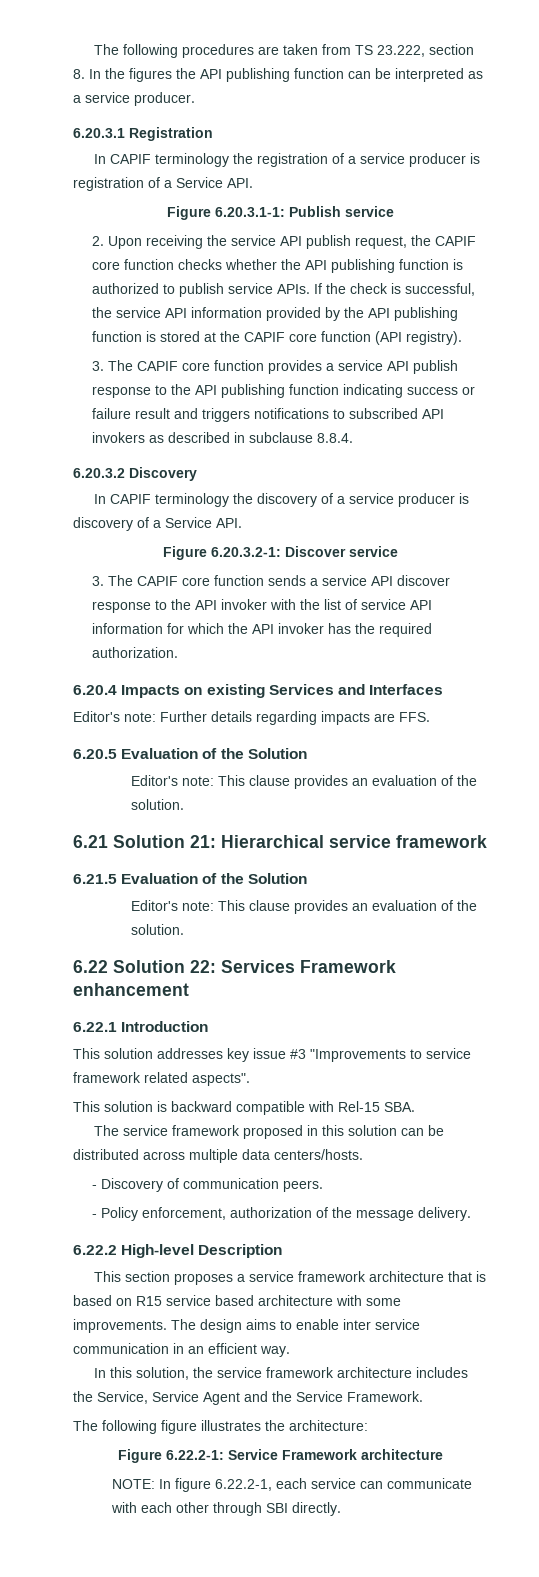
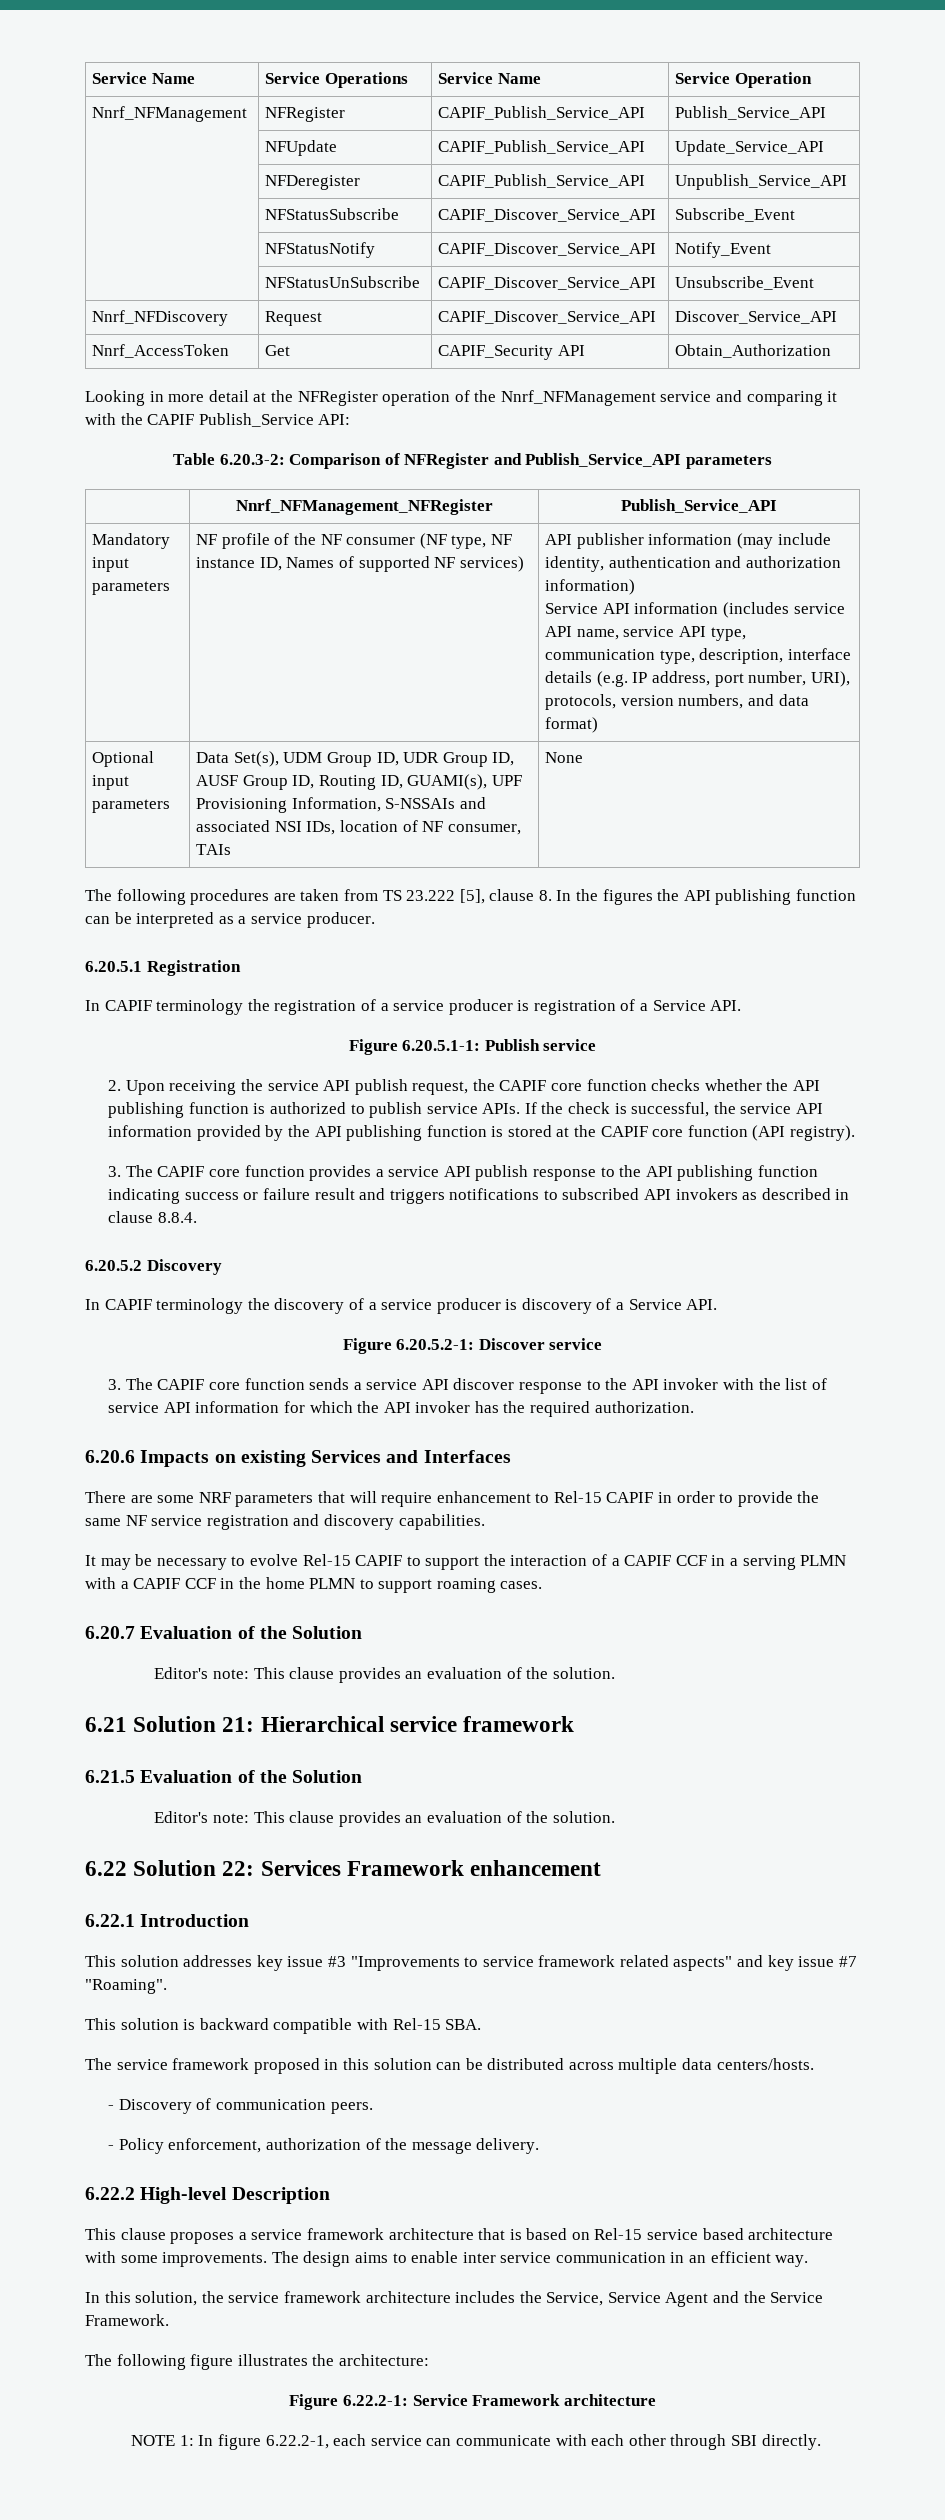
(94, 49) none -> [92,72,195,84] [265,72,408,88] [438,72,541,84] [675,72,812,88] [92,106,248,122] [265,107,346,122] [438,106,646,120] [675,106,827,120] [265,140,338,156] [438,140,646,154] [675,140,825,156] [265,175,361,190] [438,174,646,188] [675,174,848,190] [265,208,400,220] [438,209,657,222] [675,208,796,222] [265,242,376,258] [438,243,657,256] [675,242,772,258] [265,276,421,288] [438,277,657,290] [675,276,815,290] [92,310,229,326] [265,311,323,326] [438,311,657,324] [675,311,838,324] [92,344,230,358] [265,345,291,356] [438,345,585,360] [675,344,832,358] [85,390,838,406] [85,413,351,427] [172,453,773,469] [235,499,493,515] [621,499,777,513] [92,533,171,549] [92,557,130,572] [92,581,171,595] [196,533,512,549] [196,556,524,572] [545,533,831,549] [545,556,841,572] [545,579,636,595] [545,602,845,618] [545,626,746,641] [545,648,851,664] [545,671,850,687] [545,694,809,710] [545,717,599,733] [92,751,155,767] [92,775,130,790] [92,799,171,813] [196,751,515,767] [196,774,522,790] [196,797,486,813] [196,820,521,835] [196,844,232,855] [545,752,584,763] Service Name | Service Operations | Service Name | Service Operation // Nnrf_NFManagement | NFRegister | CAPIF_Publish_Service_API | Publish_Service_API // | NFUpdate | CAPIF_Publish_Service_API | Update_Service_API // | NFDeregister | CAPIF_Publish_Service_API | Unpublish_Service_API // | NFStatusSubscribe | CAPIF_Discover_Service_API | Subscribe_Event // | NFStatusNotify | CAPIF_Discover_Service_API | Notify_Event // | NFStatusUnSubscribe | CAPIF_Discover_Service_API | Unsubscribe_Event // Nnrf_NFDiscovery | Request | CAPIF_Discover_Service_API | Discover_Service_API // Nnrf_AccessToken | Get | CAPIF_Security API | Obtain_Authorization // Looking in more detail at the NFRegister operation of the Nnrf_NFManagement service and comparing it with the CAPIF Publish_Service API: // Table 6.20.3-2: Comparison of NFRegister and Publish_Service_API parameters // | Nnrf_NFManagement_NFRegister | Publish_Service_API // Mandatory input parameters | NF profile of the NF consumer (NF type, NF instance ID, Names of supported NF services) | API publisher information (may include identity, authentication and authorization information) // Service API information (includes service API name, service API type, communication type, description, interface details (e.g. IP address, port number, URI), protocols, version numbers, and data format) // Optional input parameters | Data Set(s), UDM Group ID, UDR Group ID, AUSF Group ID, Routing ID, GUAMI(s), UPF Provisioning Information, S-NSSAIs and associated NSI IDs, location of NF consumer, TAIs | None //
[377,44,475,57] 23.222, section -> [406,889,535,904] 23.222 [5], clause
[73,128,125,138] 6.20.3.1 -> [85,961,142,972] 6.20.5.1
[214,207,285,217] 6.20.3.1-1: -> [402,1040,481,1051] 6.20.5.1-1:
[249,432,314,443] subclause -> [108,1211,154,1223] clause
[73,468,125,478] 6.20.3.2 -> [85,1260,142,1271] 6.20.5.2
[210,547,281,557] 6.20.3.2-1: -> [396,1339,475,1350] 6.20.5.2-1:
[73,685,117,695] 6.20.4 -> [85,1450,135,1463] 6.20.6
[73,711,430,725] [73,749,117,759] Editor's note: Further details regarding impacts are FFS. // 6.20.5 -> [85,1491,820,1507] [85,1514,485,1530] [85,1554,847,1570] [85,1577,543,1593] [85,1626,135,1639] There are some NRF parameters that will require enhancement to Rel-15 CAPIF in order to provide the same NF service registration and discovery capabilities. // It may be necessary to evolve Rel-15 CAPIF to support the interaction of a CAPIF CCF in a serving PLMN with a CAPIF CCF in the home PLMN to support roaming cases. // 6.20.7
[192,1073,250,1086] aspects". -> [673,1955,857,1971] [85,1979,167,1994] aspects" and key issue #7 "Roaming".
[125,1271,171,1282] section -> [120,2228,166,2240] clause
[136,1296,162,1306] R15 -> [594,2228,643,2240] Rel-15
[111,1479,155,1489] NOTE: -> [131,2435,194,2446] NOTE 1:

